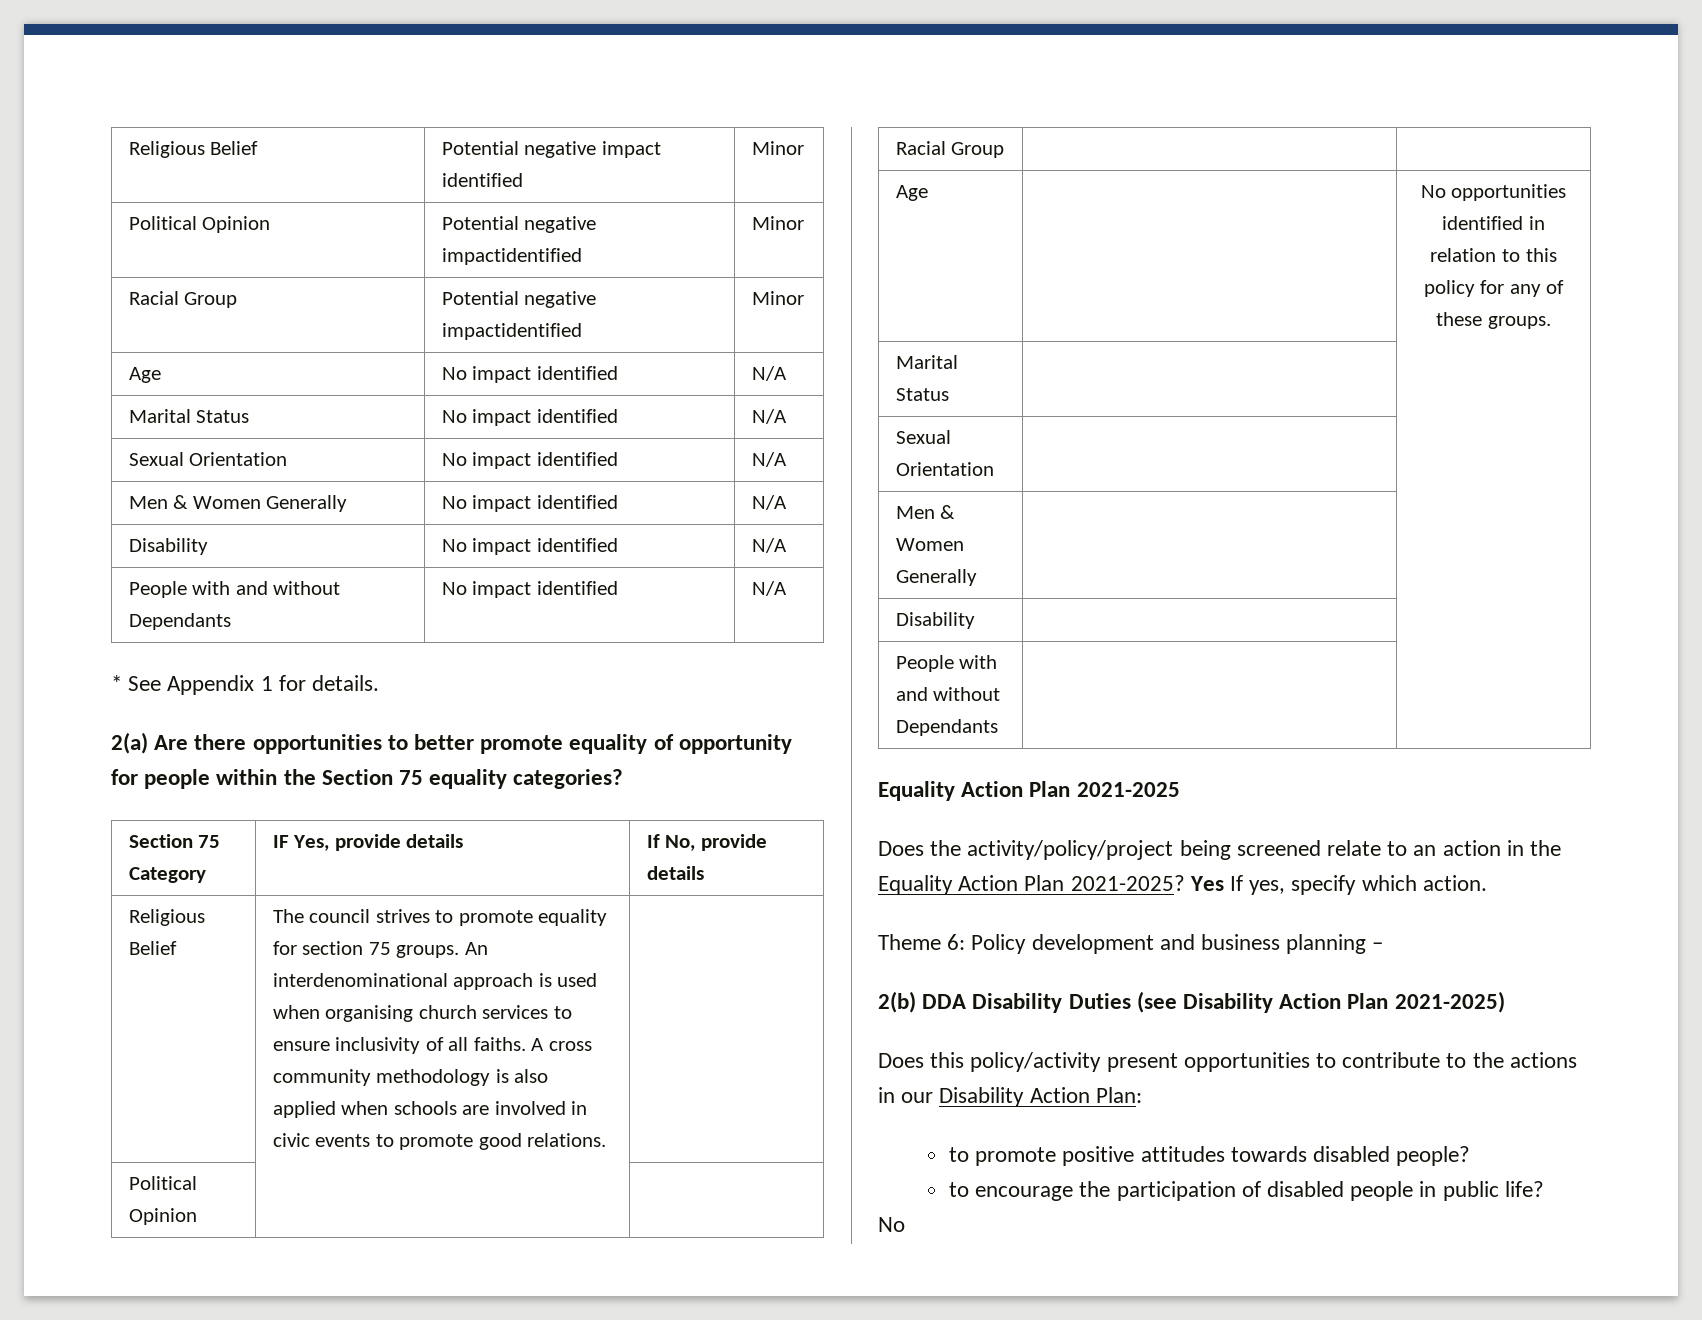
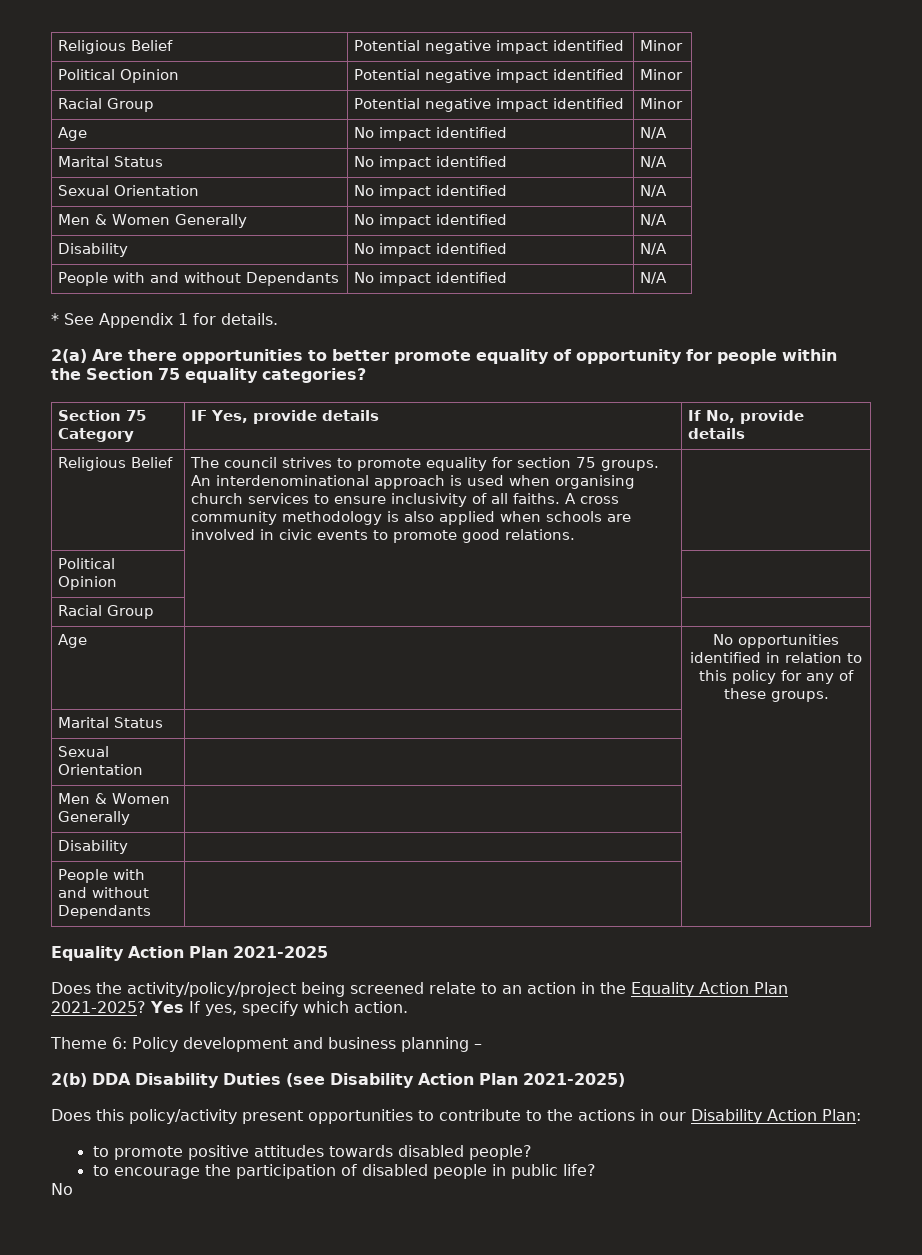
[441,248,582,265] impactidentified -> [496,69,625,83] impact identified
[441,323,582,340] impactidentified -> [496,98,625,112] impact identified

